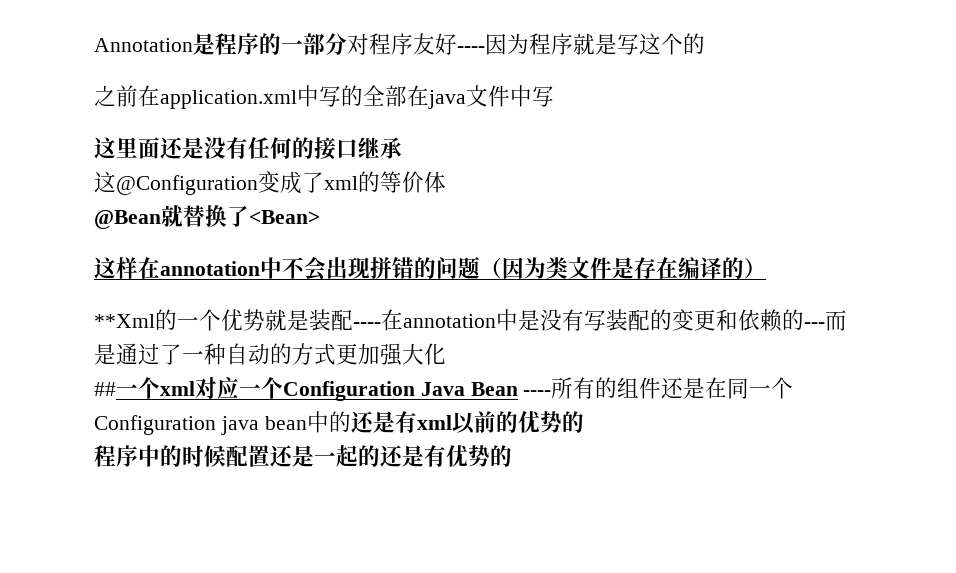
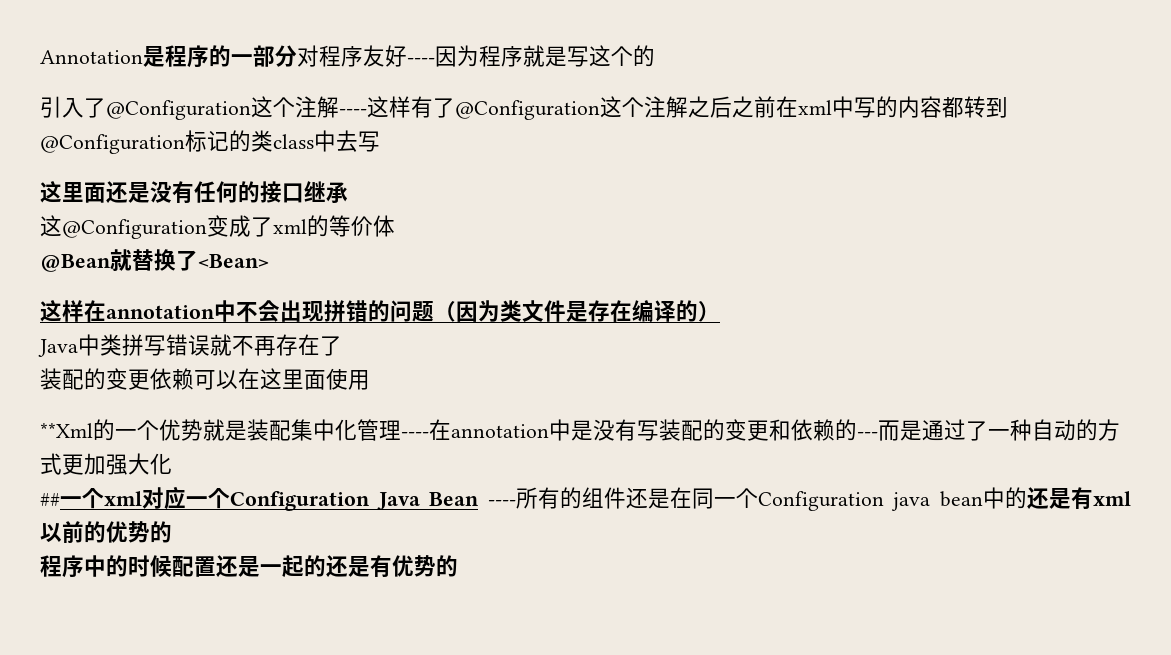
[94,85,532,109] 之前在application.xml中写的全部在java文件中 -> [40,96,1008,120] [40,130,358,154] 引入了@Configuration这个注解----这样有了@Configuration这个注解之后之前在xml中写的内容都转到@Configuration标记的类class中去
(766, 268) none -> [38,334,342,357] [40,368,370,390] // Java中类拼写错误就不再存在了 // 装配的变更依赖可以在这里面使用
(353, 320) none -> [291,419,401,441] 集中化管理

